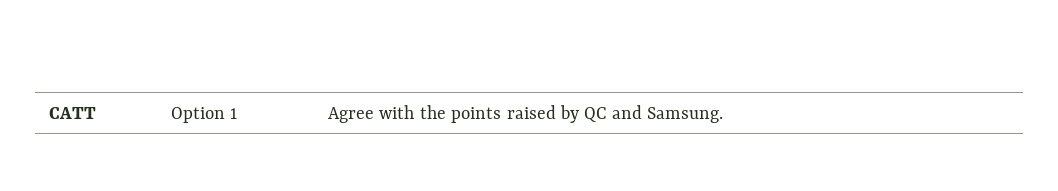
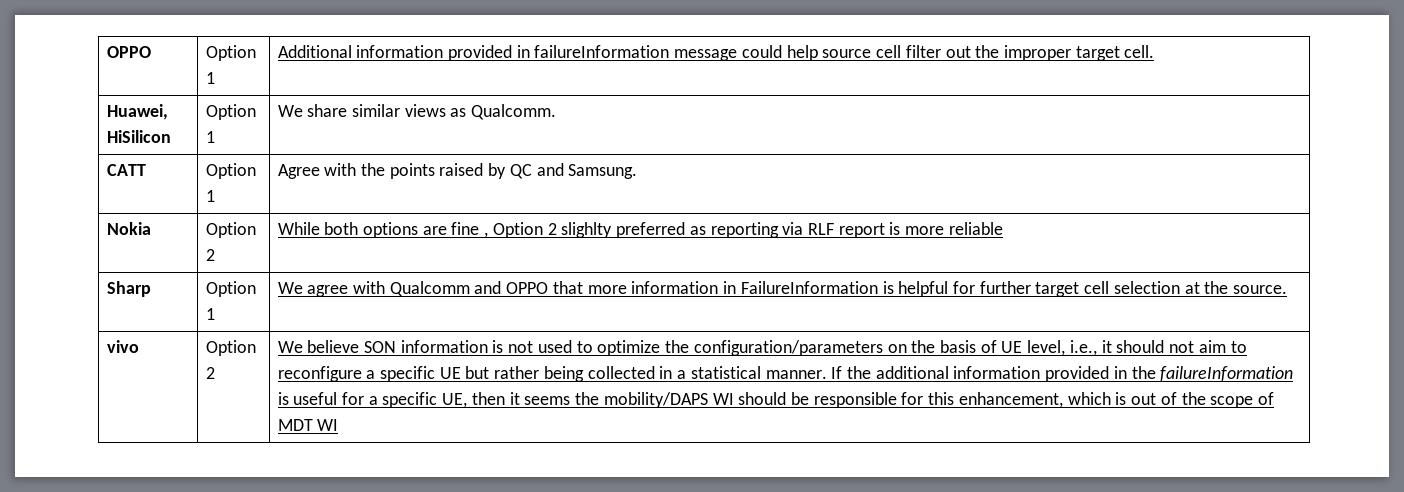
(48, 113) none -> [106,46,151,58] [205,45,256,61] [205,72,215,84] [277,45,1155,61] [106,104,168,120] [106,130,171,143] [205,104,256,120] [205,131,215,143] [277,104,557,120] OPPO | Option 1 | Additional information provided in failureInformation message could help source cell filter out the improper target cell. // Huawei, HiSilicon | Option 1 | We share similar views as Qualcomm. //
(724, 115) none -> [106,222,151,235] [205,222,256,238] [205,249,215,261] [277,222,1003,238] [106,281,151,297] [205,281,256,297] [205,308,215,320] [277,281,1288,297] [106,340,139,353] [205,340,256,356] [205,367,215,379] [277,340,1247,356] [277,366,1294,382] [277,392,1274,408] [277,419,339,431] // Nokia | Option 2 | While both options are fine , Option 2 slighlty preferred as reporting via RLF report is more reliable // Sharp | Option 1 | We agree with Qualcomm and OPPO that more information in FailureInformation is helpful for further target cell selection at the source. // vivo | Option 2 | We believe SON information is not used to optimize the configuration/parameters on the basis of UE level, i.e., it should not aim to reconfigure a specific UE but rather being collected in a statistical manner. If the additional information provided in the failureInformation is useful for a specific UE, then it seems the mobility/DAPS WI should be responsible for this enhancement, which is out of the scope of MDT WI

